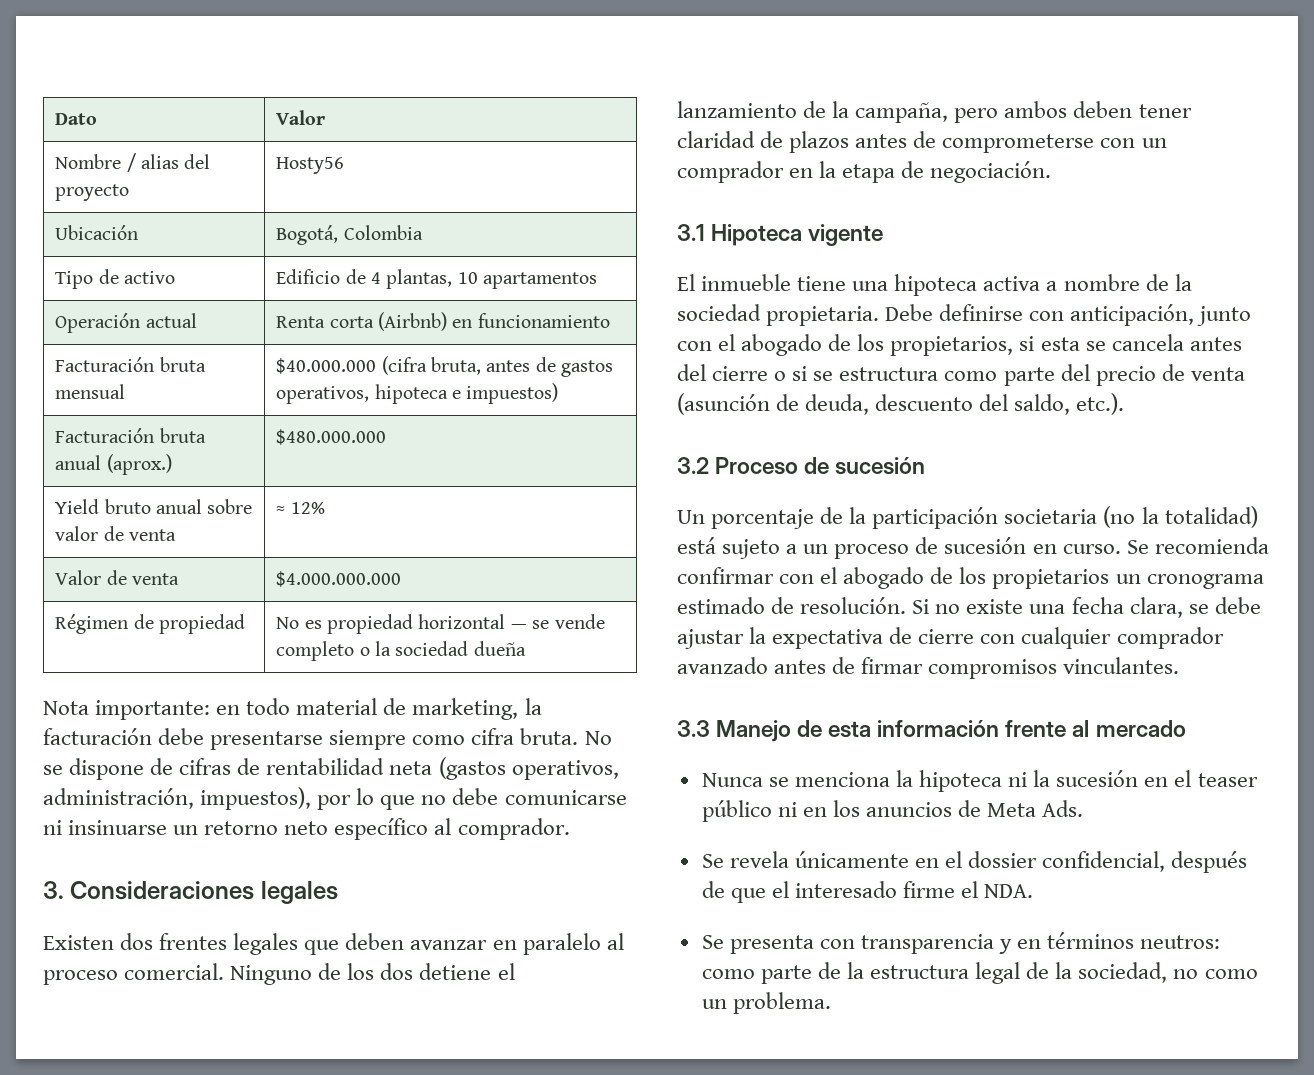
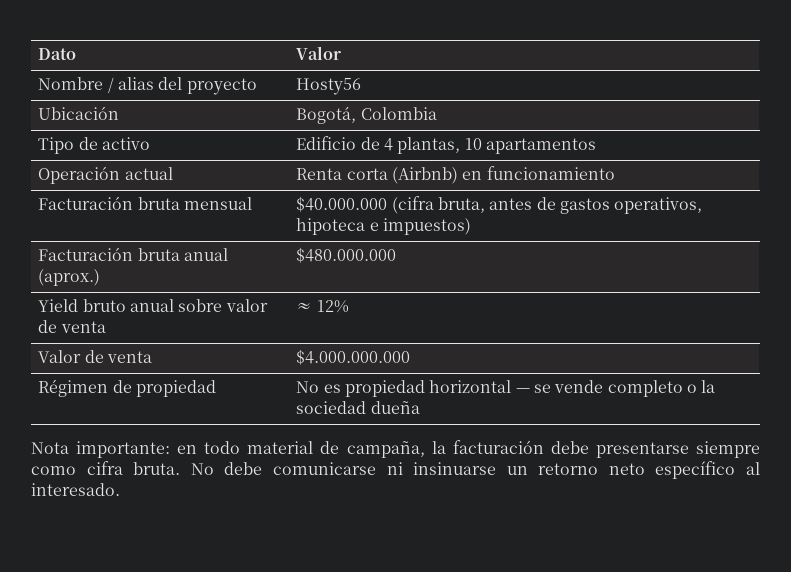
[412,698,519,720] marketing, -> [346,440,425,458] campaña,
[43,757,619,780] [43,787,447,810] se dispone de cifras de rentabilidad neta (gastos operativos, administración, impuestos), por lo que no -> (214, 469) none
[457,818,570,840] [43,881,338,904] [43,933,624,955] [43,963,515,985] [677,101,1192,123] [677,131,1167,153] [677,161,1052,183] [677,224,884,246] [677,274,1192,296] [677,304,1252,326] [677,334,1242,356] [677,364,1245,386] [677,393,1125,415] [677,457,926,475] [677,506,1258,529] [677,537,1269,559] [677,567,1264,589] [677,597,1261,618] [677,627,1224,649] [677,657,1180,679] [677,720,1186,742] [701,770,1258,792] [701,800,1084,822] [701,851,1248,873] [701,881,1034,903] [701,932,1221,954] [701,962,1258,984] [701,992,831,1014] comprador. // 3. Consideraciones legales // Existen dos frentes legales que deben avanzar en paralelo al proceso comercial. Ninguno de los dos detiene el lanzamiento de la campaña, pero ambos deben tener claridad de plazos antes de comprometerse con un comprador en la etapa de negociación. // 3.1 Hipoteca vigente // El inmueble tiene una hipoteca activa a nombre de la sociedad propietaria. Debe definirse con anticipación, junto con el abogado de los propietarios, si esta se cancela antes del cierre o si se estructura como parte del precio de venta (asunción de deuda, descuento del saldo, etc.). // 3.2 Proceso de sucesión // Un porcentaje de la participación societaria (no la totalidad) está sujeto a un proceso de sucesión en curso. Se recomienda confirmar con el abogado de los propietarios un cronograma estimado de resolución. Si no existe una fecha clara, se debe ajustar la expectativa de cierre con cualquier comprador avanzado antes de firmar compromisos vinculantes. // 3.3 Manejo de esta información frente al mercado // Nunca se menciona la hipoteca ni la sucesión en el teaser público ni en los anuncios de Meta Ads. // Se revela únicamente en el dossier confidencial, después de que el interesado firme el NDA. // Se presenta con transparencia y en términos neutros: como parte de la estructura legal de la sociedad, no como un problema. -> [31,483,120,496] interesado.

